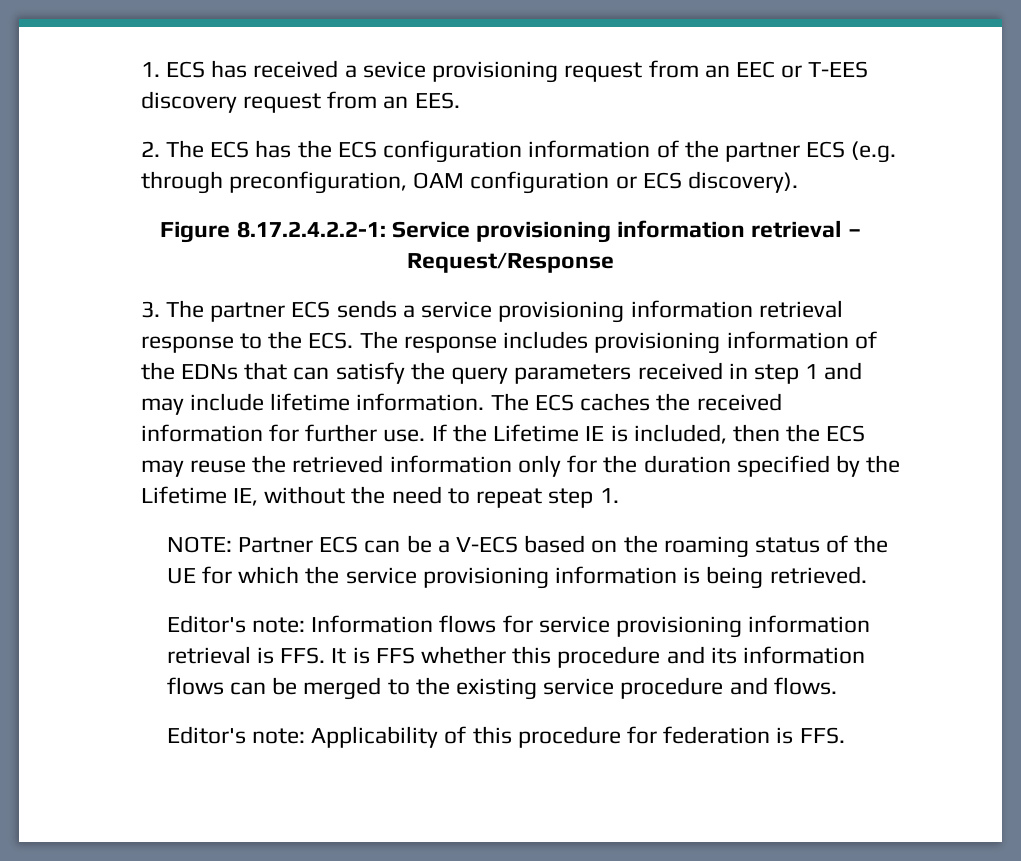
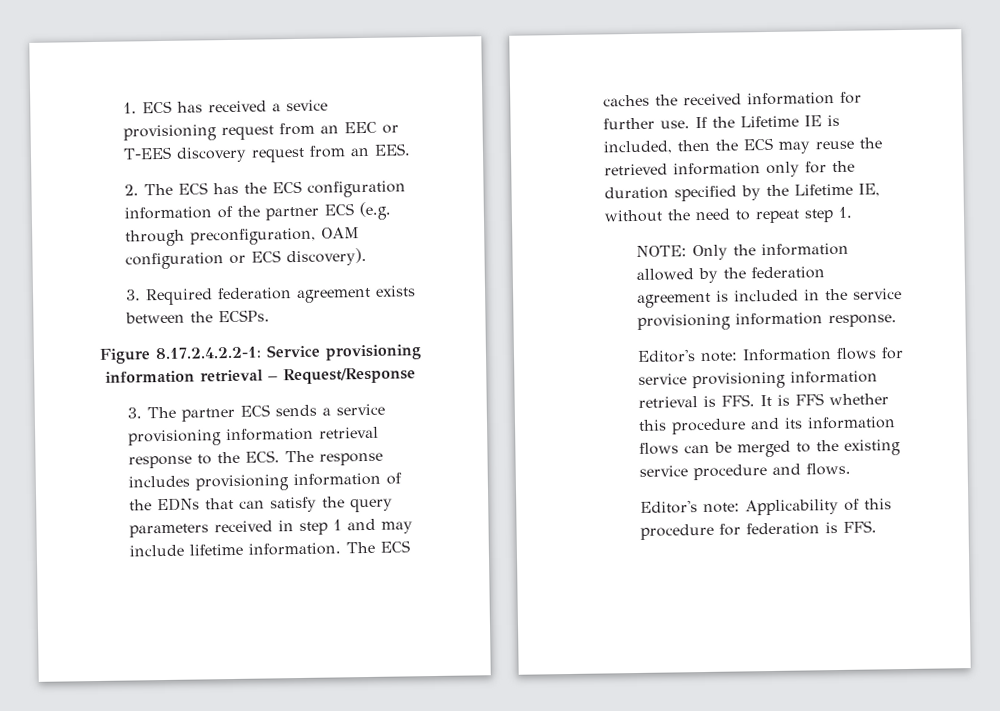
(799, 182) none -> [125,285,417,306] [125,309,271,324] // 3. Required federation agreement exists between the ECSPs.
[237,535,889,558] [166,566,300,584] Partner ECS can be a V-ECS based on the roaming status of the UE for which -> [691,242,849,261] [635,266,825,284] [636,289,820,308] Only the information allowed by the federation agreement is included in
[683,566,867,589] is being retrieved. -> [827,314,897,328] response.

